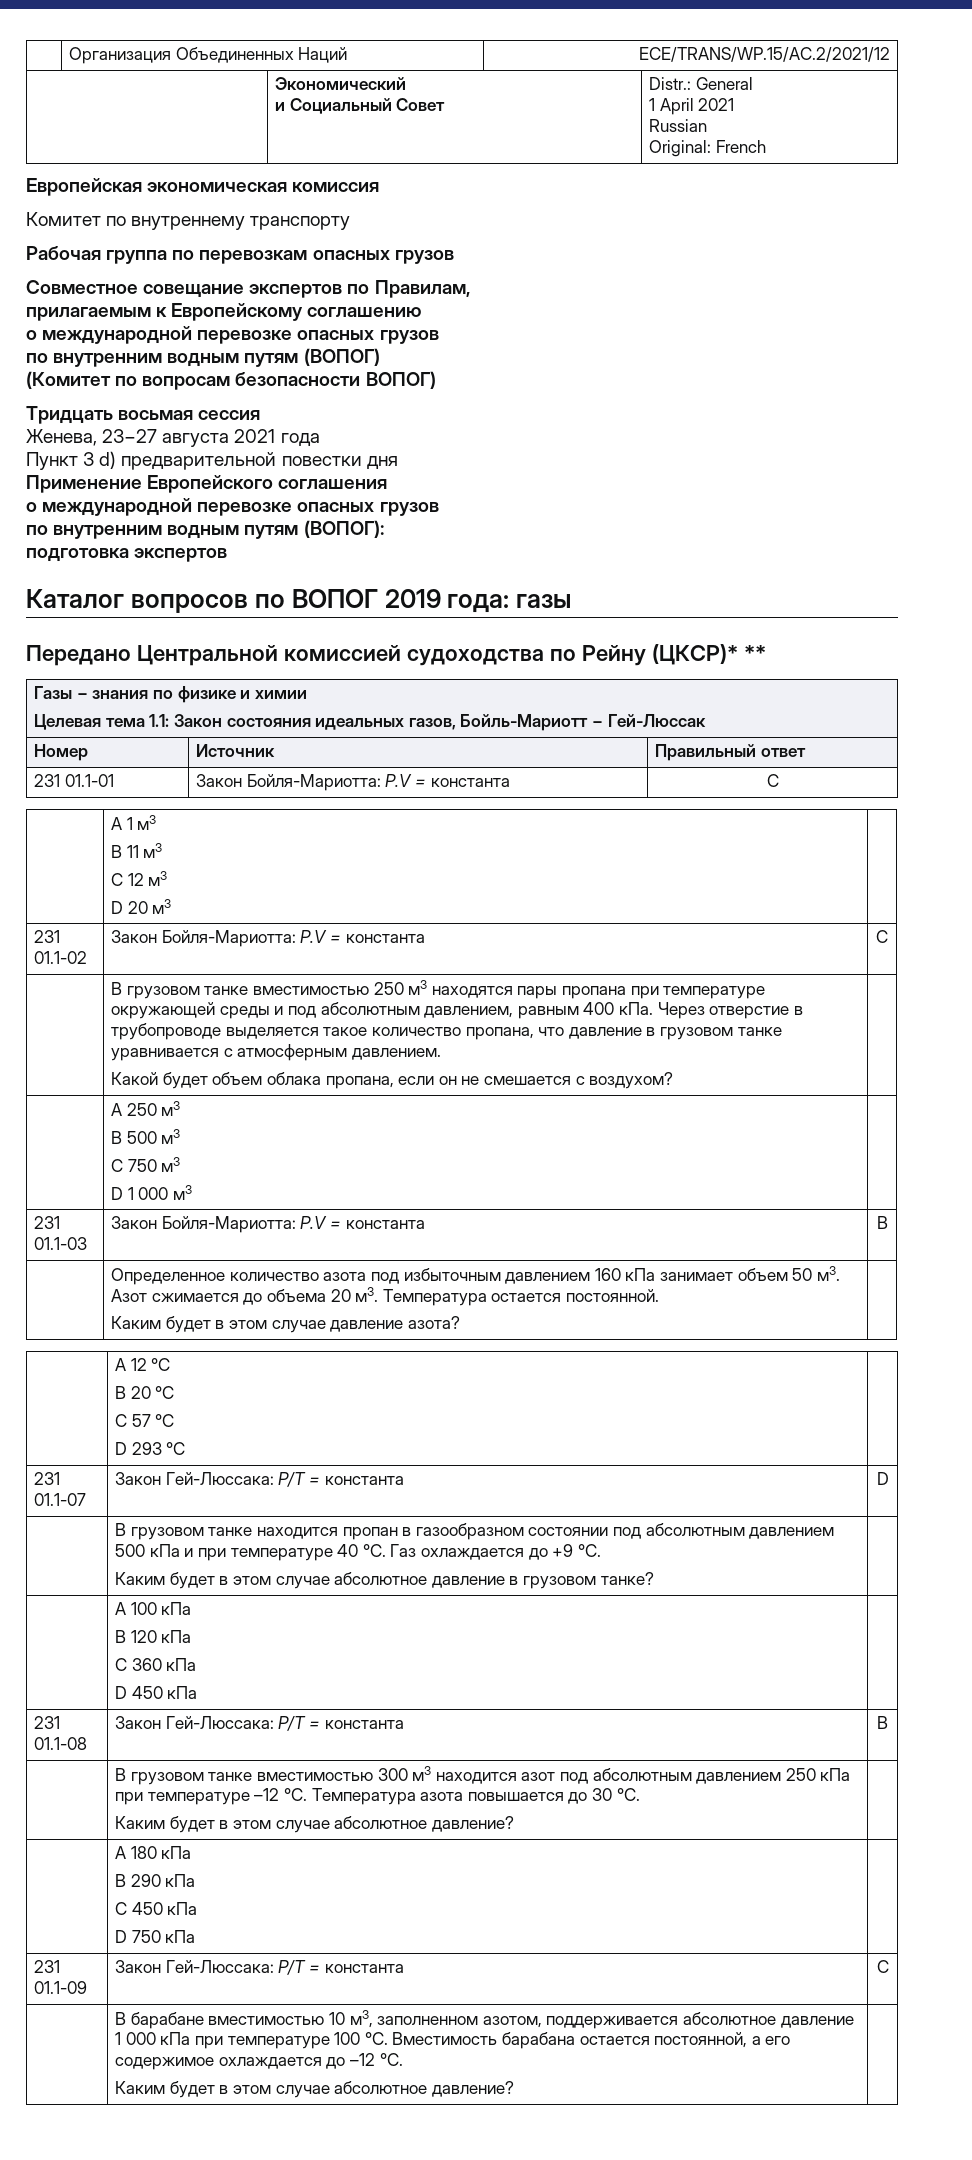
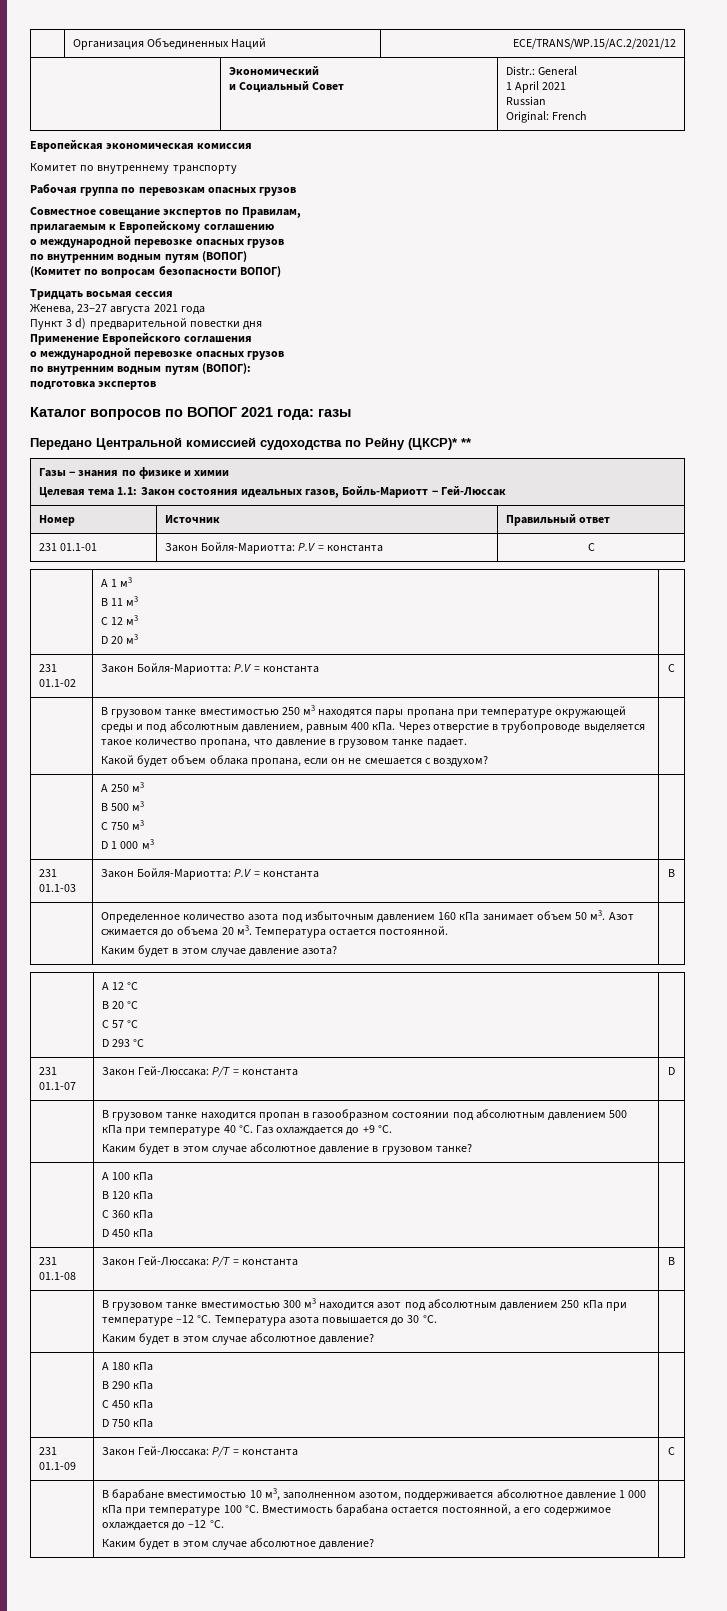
[384,589,441,608] 2019 -> [241,407,273,417] 2021
[111,1044,441,1061] уравнивается с атмосферным давлением. -> [426,739,467,748] падает.
[184,1548,194,1557] и -> (122, 1129) none

